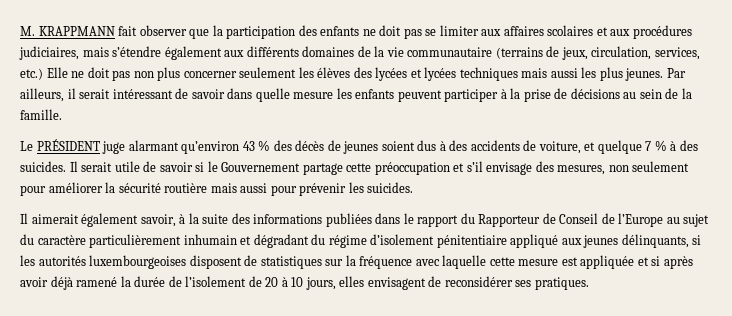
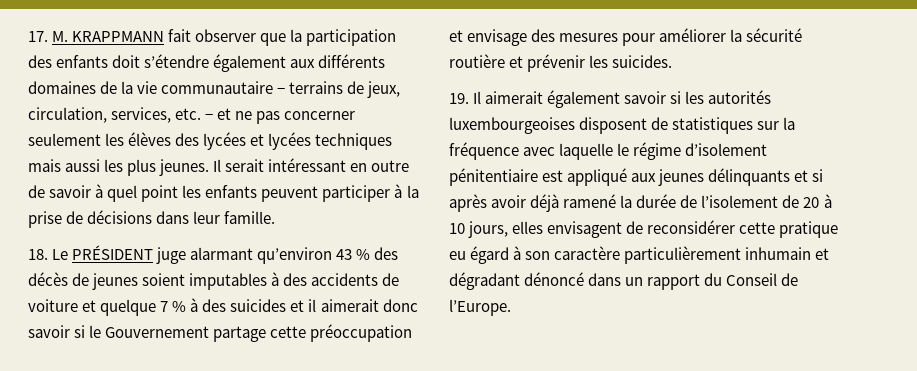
(20, 31) none -> [28,31,48,42] 17.
[362,25,692,39] [19,46,109,60] ne doit pas se limiter aux affaires scolaires et aux procédures judiciaires, mais -> [112,55,141,68] doit
[495,47,543,59] (terrains -> [277,81,344,94] − terrains
[20,67,181,81] etc.) Elle ne doit pas non plus -> [175,108,281,124] etc. − et ne pas
[666,68,686,78] [20,88,334,102] Par ailleurs, il serait intéressant de savoir dans quelle mesure -> [213,158,410,172] [28,184,179,202] Il serait intéressant en outre de savoir à quel point
[623,88,692,99] au sein de la -> [156,211,221,224] dans leur
(62, 114) none -> [28,249,48,260] 18.
[417,140,437,151] dus -> [189,273,268,290] imputables
[538,141,581,154] voiture, -> [28,299,78,312] voiture
[20,161,157,172] suicides. Il serait utile de -> [230,299,418,312] suicides et il aimerait donc
[466,161,483,172] s’il -> (463, 36) none
[557,161,690,175] mesures, non seulement -> [559,33,619,42] mesures
[210,183,297,196] mais aussi pour -> [509,56,524,68] et
(414, 187) none -> [449,93,469,104] 19.
[140,213,710,227] [20,234,689,248] savoir, à la suite des informations publiées dans le rapport du Rapporteur de Conseil de l’Europe au sujet du caractère particulièrement inhumain et dégradant du régime d’isolement pénitentiaire appliqué aux jeunes délinquants, -> [624,91,667,104] savoir
[489,255,635,269] cette mesure est appliquée -> [617,142,768,160] [449,168,791,186] le régime d’isolement pénitentiaire est appliqué aux jeunes délinquants
[515,277,589,290] ses pratiques. -> [739,221,839,238] [449,246,830,264] [449,272,799,290] [449,299,511,316] cette pratique eu égard à son caractère particulièrement inhumain et dégradant dénoncé dans un rapport du Conseil de l’Europe.

